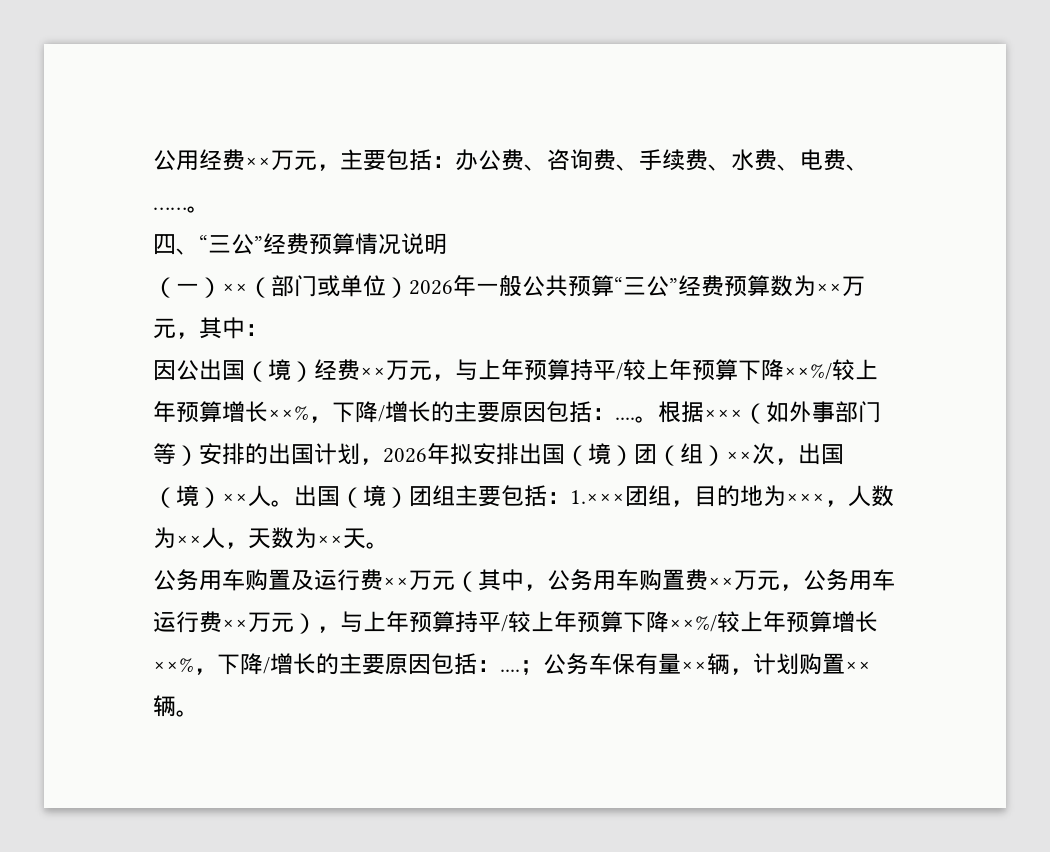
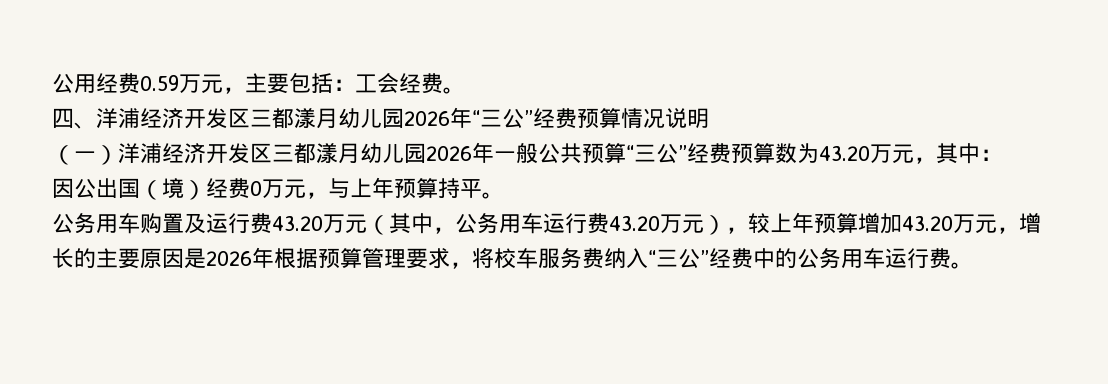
[245,157,271,168] ×× -> [140,75,179,91] 0.59
[455,149,869,171] [153,206,210,213] [153,234,199,255] 办公费、咨询费、手续费、水费、电费、……。 // 四、 -> [355,73,465,94] [52,107,472,129] 工会经费。 // 四、洋浦经济开发区三都漾月幼儿园2026年
[222,275,409,298] ××（部门或单位） -> [118,143,426,164] 洋浦经济开发区三都漾月幼儿园
[816,283,842,294] ×× -> [819,146,870,161] 43.20
[360,367,386,378] ×× -> [250,181,262,196] 0
[616,359,878,381] [153,401,881,424] [153,443,844,466] [153,485,894,508] [153,527,366,549] /较上年预算下降××%/较上年预算增长××%，下降/增长的主要原因包括：....。根据×××（如外事部门等）安排的出国计划，2026年拟安排出国（境）团（组）××次，出国（境）××人。出国（境）团组主要包括：1.×××团组，目的地为×××，人数为××人，天数为××天 -> (482, 188) none
[383,577,409,588] ×× -> [272,216,323,231] 43.20
[639,569,895,591] [153,611,878,634] [153,653,871,675] [153,695,176,717] 购置费××万元，公务用车运行费××万元），与上年预算持平/较上年预算下降××%/较上年预算增长××%，下降/增长的主要原因包括：....；公务车保有量××辆，计划购置××辆 -> [543,212,1041,235] [52,247,951,269] 运行费43.20万元），较上年预算增加43.20万元，增长的主要原因是2026年根据预算管理要求，将校车服务费纳入“三公”经费中的公务用车运行费

